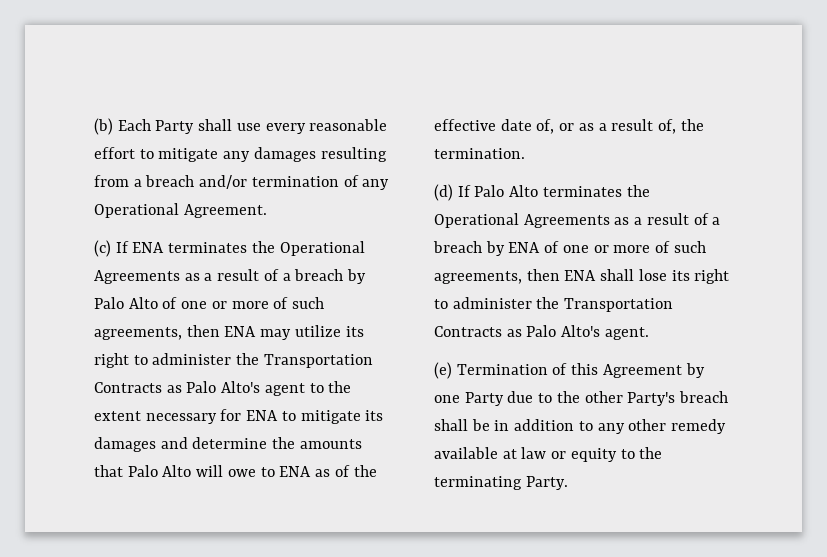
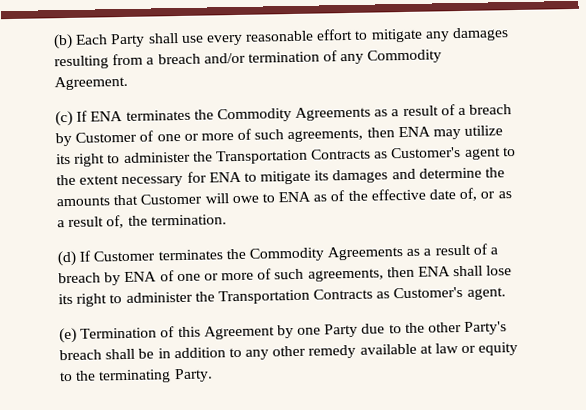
[94,203,179,218] Operational -> [367,49,443,64] Commodity
[279,241,365,256] [94,269,367,284] [94,297,158,309] Operational Agreements as a result of a breach by Palo Alto -> [216,104,513,123] [55,131,138,147] Commodity Agreements as a result of a breach by Customer
[186,381,261,393] Palo Alto's -> [391,147,462,159] Customer's
[127,465,192,477] Palo Alto -> [140,193,203,205] Customer
[474,185,650,197] [434,213,519,228] Palo Alto terminates the Operational -> [93,247,324,262] Customer terminates the Commodity
[526,325,601,337] Palo Alto's -> [393,286,464,299] Customer's

